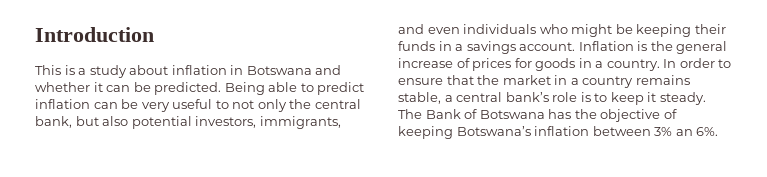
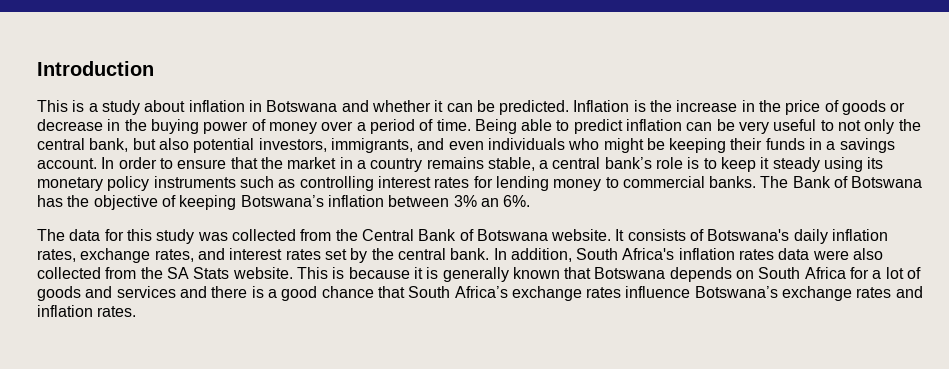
(222, 88) none -> [573,100,906,115] [37,119,471,134] Inflation is the increase in the price of goods or decrease in the buying power of money over a period of time.
[578,41,728,54] [398,58,660,71] Inflation is the general increase of prices for goods in a country. -> (97, 163) none
[659,92,706,105] steady. -> [772,157,884,172] [37,176,757,191] steady using its monetary policy instruments such as controlling interest rates for lending money to commercial banks.
(719, 131) none -> [37,229,889,244] [37,248,884,263] [37,267,922,282] [37,286,923,301] [37,305,137,317] // The data for this study was collected from the Central Bank of Botswana website. It consists of Botswana's daily inflation rates, exchange rates, and interest rates set by the central bank. In addition, South Africa's inflation rates data were also collected from the SA Stats website. This is because it is generally known that Botswana depends on South Africa for a lot of goods and services and there is a good chance that South Africa’s exchange rates influence Botswana’s exchange rates and inflation rates.

